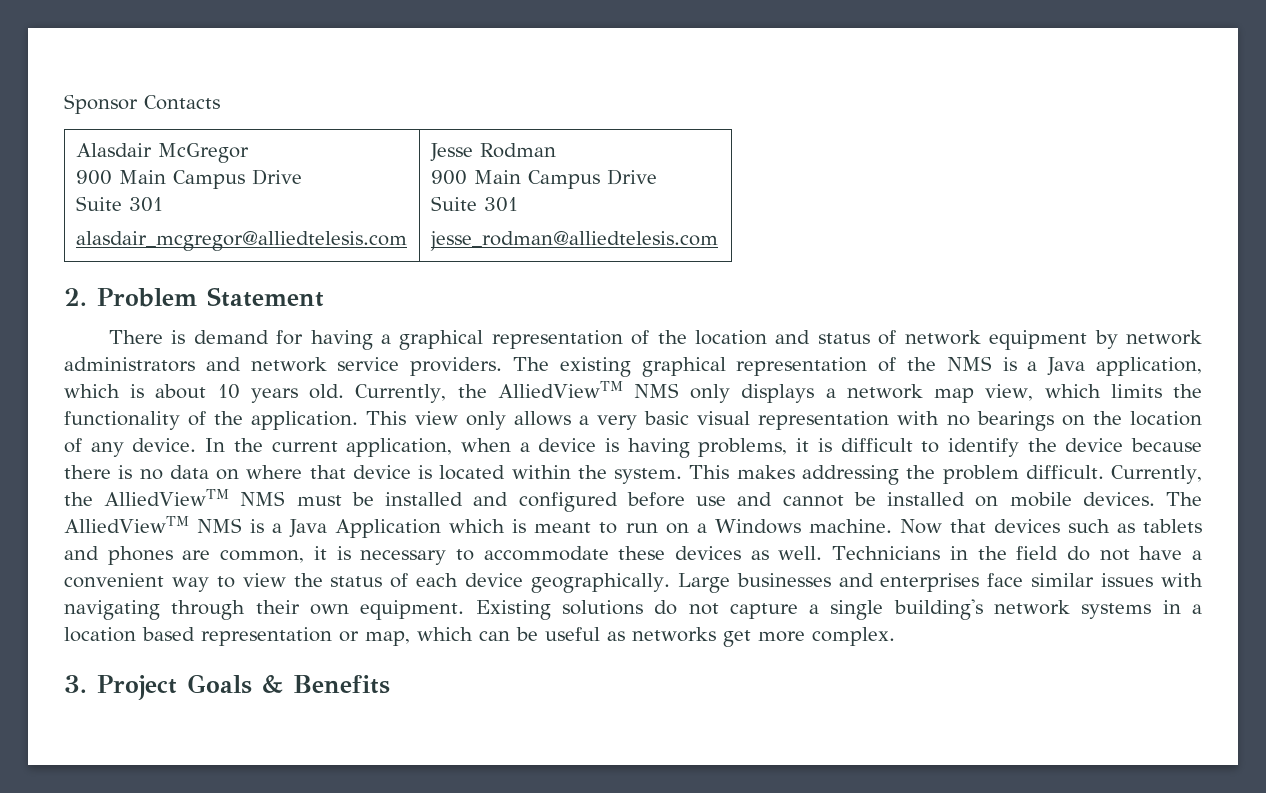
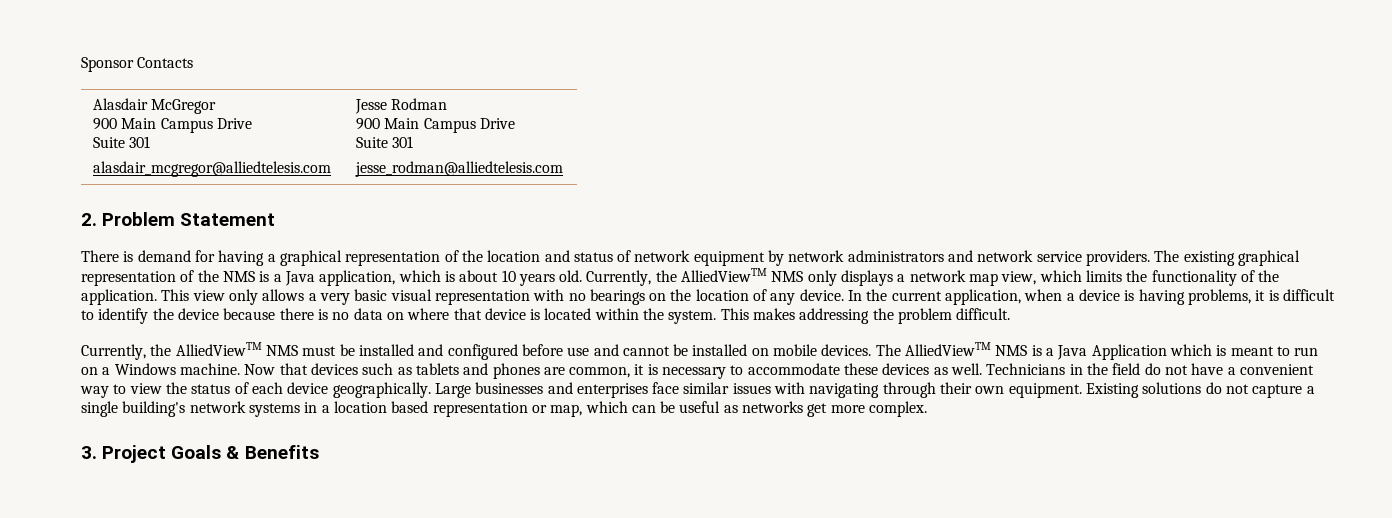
(1104, 472) none -> (1011, 314) //

